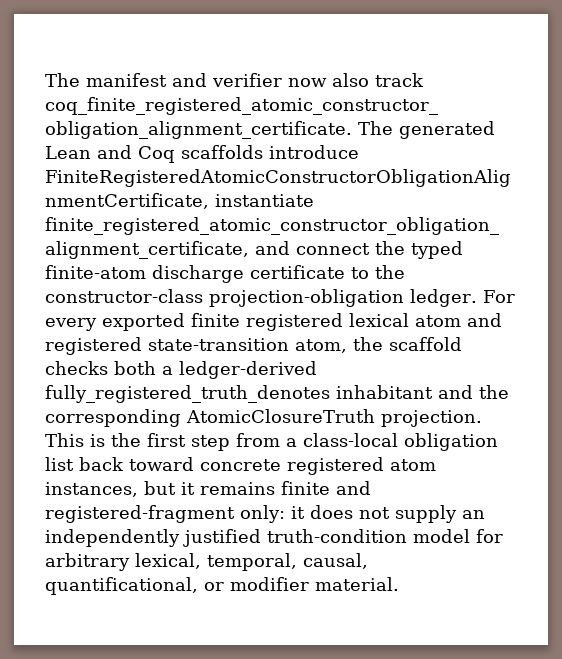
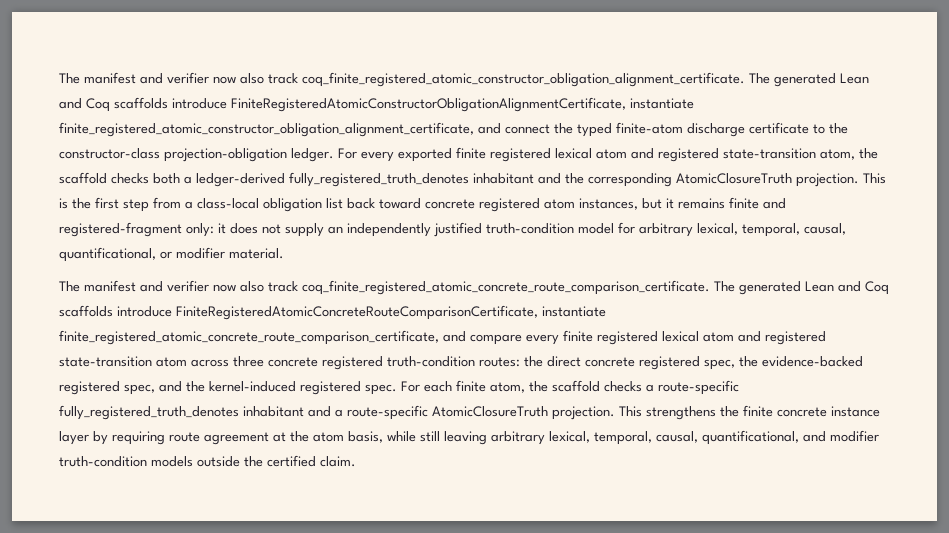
(399, 584) none -> [59,280,889,295] [59,305,606,320] [59,330,826,345] [59,356,863,370] [59,380,739,395] [59,405,880,420] [59,430,879,445] [59,455,356,467] // The manifest and verifier now also track coq_finite_registered_atomic_concrete_route_comparison_certificate. The generated Lean and Coq scaffolds introduce FiniteRegisteredAtomicConcreteRouteComparisonCertificate, instantiate finite_registered_atomic_concrete_route_comparison_certificate, and compare every finite registered lexical atom and registered state-transition atom across three concrete registered truth-condition routes: the direct concrete registered spec, the evidence-backed registered spec, and the kernel-induced registered spec. For each finite atom, the scaffold checks a route-specific fully_registered_truth_denotes inhabitant and a route-specific AtomicClosureTruth projection. This strengthens the finite concrete instance layer by requiring route agreement at the atom basis, while still leaving arbitrary lexical, temporal, causal, quantificational, and modifier truth-condition models outside the certified claim.

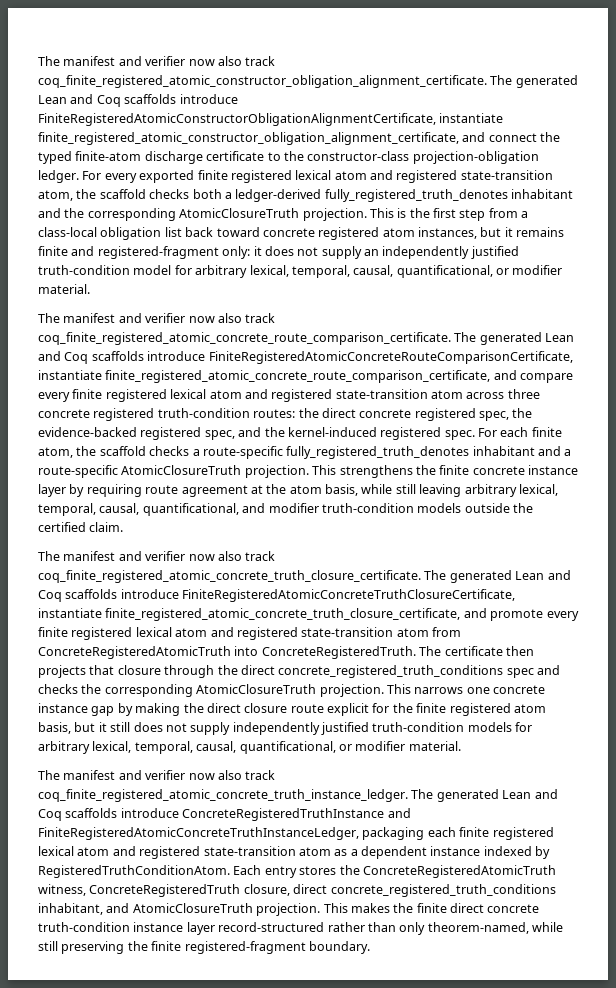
(356, 461) none -> [38,551,276,561] [38,570,571,583] [38,589,516,602] [38,608,579,621] [38,627,461,640] [38,646,534,659] [38,665,560,678] [38,684,545,697] [38,703,546,716] [38,722,533,735] [38,741,461,754] [38,770,276,780] [38,789,558,802] [38,808,411,821] [38,827,554,840] [38,846,551,859] [38,865,556,878] [38,884,556,897] [38,903,540,916] [38,922,563,935] [38,941,370,954] // The manifest and verifier now also track coq_finite_registered_atomic_concrete_truth_closure_certificate. The generated Lean and Coq scaffolds introduce FiniteRegisteredAtomicConcreteTruthClosureCertificate, instantiate finite_registered_atomic_concrete_truth_closure_certificate, and promote every finite registered lexical atom and registered state-transition atom from ConcreteRegisteredAtomicTruth into ConcreteRegisteredTruth. The certificate then projects that closure through the direct concrete_registered_truth_conditions spec and checks the corresponding AtomicClosureTruth projection. This narrows one concrete instance gap by making the direct closure route explicit for the finite registered atom basis, but it still does not supply independently justified truth-condition models for arbitrary lexical, temporal, causal, quantificational, or modifier material. // The manifest and verifier now also track coq_finite_registered_atomic_concrete_truth_instance_ledger. The generated Lean and Coq scaffolds introduce ConcreteRegisteredTruthInstance and FiniteRegisteredAtomicConcreteTruthInstanceLedger, packaging each finite registered lexical atom and registered state-transition atom as a dependent instance indexed by RegisteredTruthConditionAtom. Each entry stores the ConcreteRegisteredAtomicTruth witness, ConcreteRegisteredTruth closure, direct concrete_registered_truth_conditions inhabitant, and AtomicClosureTruth projection. This makes the finite direct concrete truth-condition instance layer record-structured rather than only theorem-named, while still preserving the finite registered-fragment boundary.

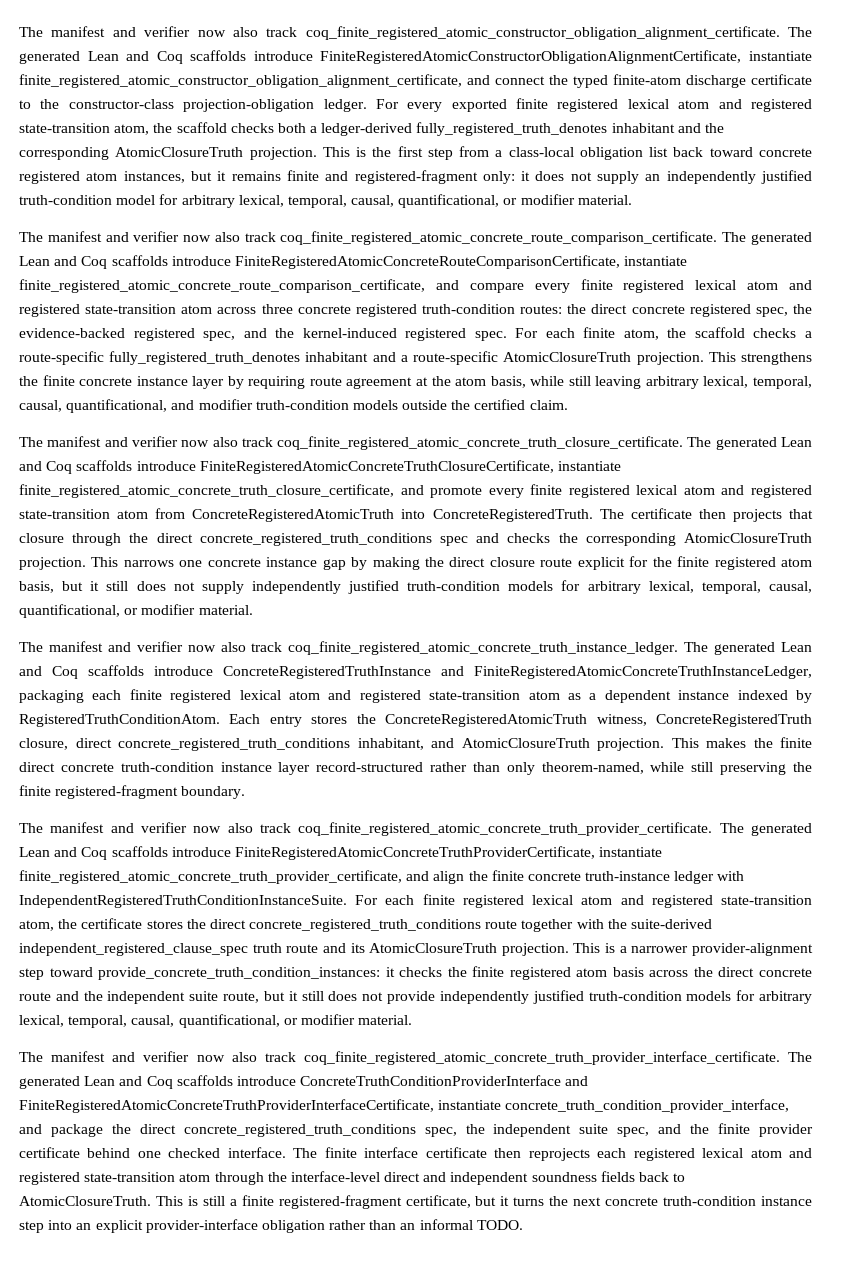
(370, 947) none -> [19,822,813,836] [19,846,663,860] [19,870,745,884] [19,894,812,908] [19,918,713,932] [19,943,813,956] [19,966,813,980] [19,990,813,1004] [19,1014,413,1028] [19,1051,812,1065] [19,1075,589,1089] [19,1099,790,1113] [19,1123,813,1137] [19,1147,812,1161] [19,1171,686,1185] [19,1195,812,1209] [19,1219,523,1233] // The manifest and verifier now also track coq_finite_registered_atomic_concrete_truth_provider_certificate. The generated Lean and Coq scaffolds introduce FiniteRegisteredAtomicConcreteTruthProviderCertificate, instantiate finite_registered_atomic_concrete_truth_provider_certificate, and align the finite concrete truth-instance ledger with IndependentRegisteredTruthConditionInstanceSuite. For each finite registered lexical atom and registered state-transition atom, the certificate stores the direct concrete_registered_truth_conditions route together with the suite-derived independent_registered_clause_spec truth route and its AtomicClosureTruth projection. This is a narrower provider-alignment step toward provide_concrete_truth_condition_instances: it checks the finite registered atom basis across the direct concrete route and the independent suite route, but it still does not provide independently justified truth-condition models for arbitrary lexical, temporal, causal, quantificational, or modifier material. // The manifest and verifier now also track coq_finite_registered_atomic_concrete_truth_provider_interface_certificate. The generated Lean and Coq scaffolds introduce ConcreteTruthConditionProviderInterface and FiniteRegisteredAtomicConcreteTruthProviderInterfaceCertificate, instantiate concrete_truth_condition_provider_interface, and package the direct concrete_registered_truth_conditions spec, the independent suite spec, and the finite provider certificate behind one checked interface. The finite interface certificate then reprojects each registered lexical atom and registered state-transition atom through the interface-level direct and independent soundness fields back to AtomicClosureTruth. This is still a finite registered-fragment certificate, but it turns the next concrete truth-condition instance step into an explicit provider-interface obligation rather than an informal TODO.

